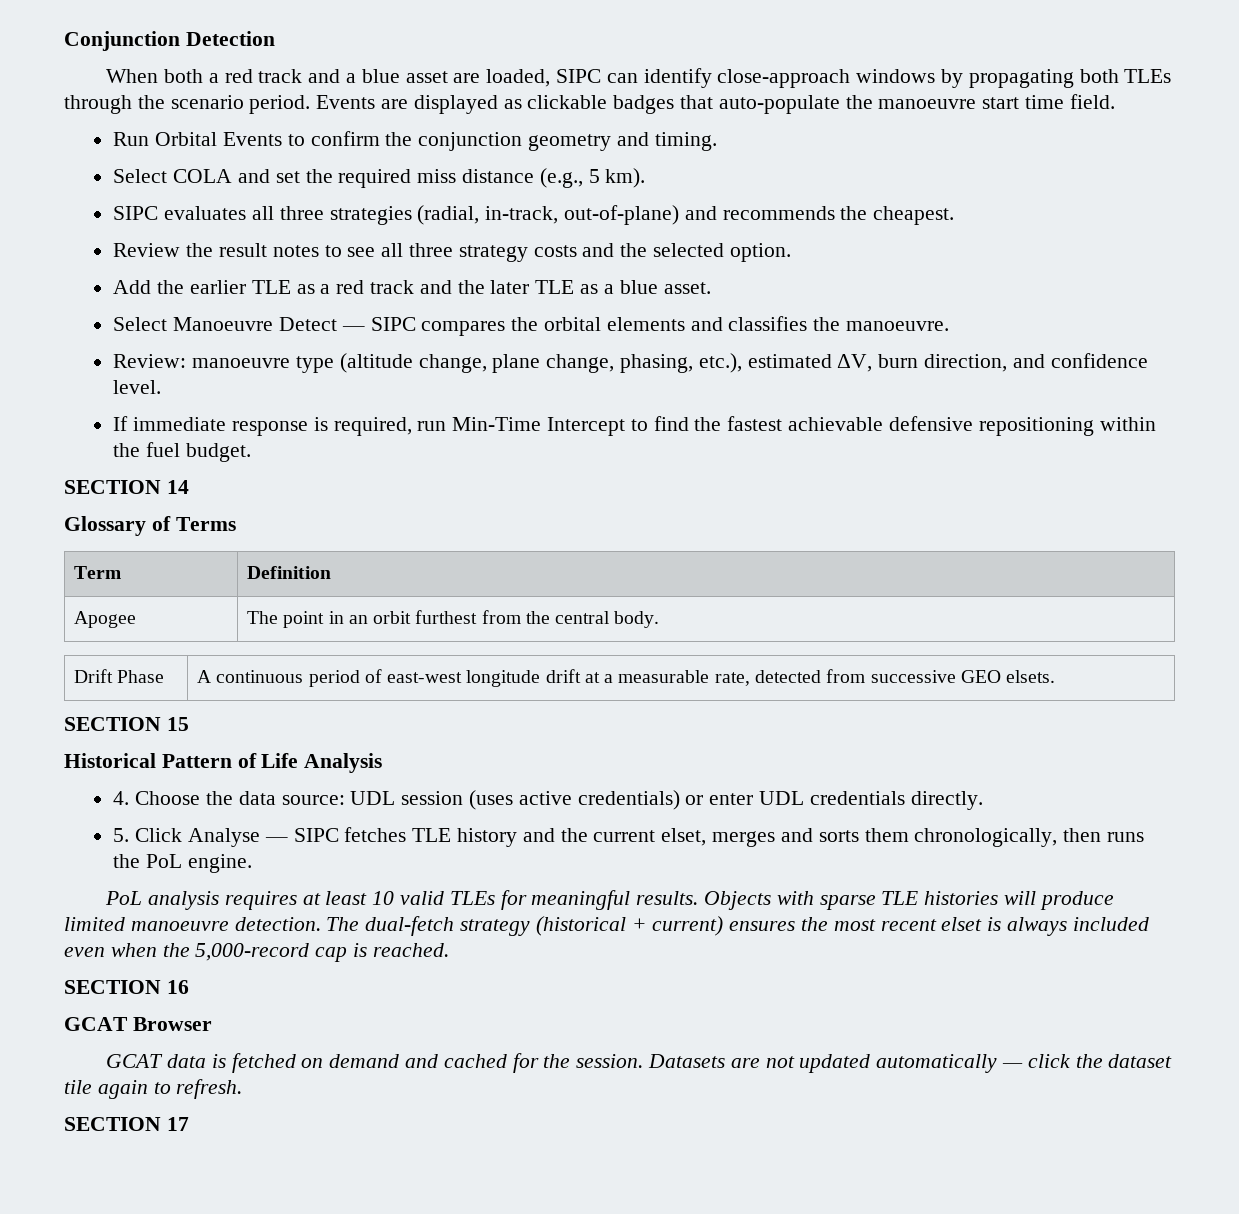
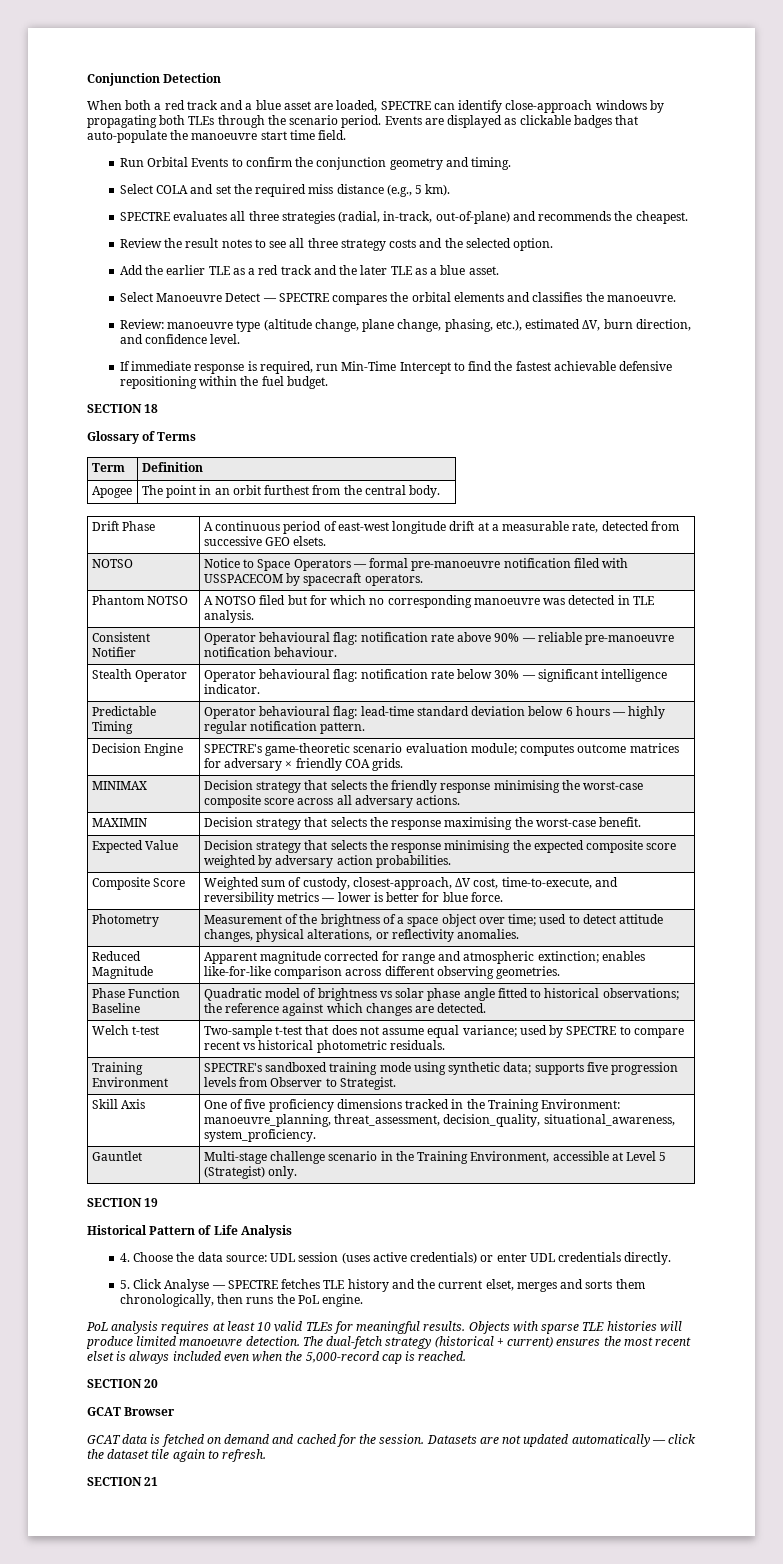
[556,69,602,83] SIPC -> [380,101,431,110] SPECTRE
[113,206,159,220] SIPC -> [119,212,170,221] SPECTRE
[370,317,416,331] SIPC -> [278,293,329,302] SPECTRE
[166,480,189,494] 14 -> [144,404,159,413] 18
[64,717,189,731] // SECTION 15 -> [91,559,133,568] [203,558,629,571] [203,573,423,586] [91,595,189,605] [203,595,654,608] [203,610,254,623] [91,632,150,642] [91,647,136,657] [203,632,675,645] [203,647,338,657] [91,669,188,682] [203,669,668,682] [203,684,260,694] [91,706,156,716] [91,721,133,734] [203,706,666,719] [203,721,366,734] [91,743,184,756] [203,743,679,756] [203,758,404,771] [91,781,147,790] [203,780,644,793] [203,795,461,808] [91,818,147,827] [203,817,642,830] [91,840,179,853] [203,840,677,853] [203,855,451,868] [91,877,186,890] [203,877,618,890] [203,892,503,905] [91,914,159,927] [203,914,664,927] [203,929,520,942] [91,951,141,961] [91,966,153,979] [203,951,645,964] [203,966,561,979] [91,988,181,998] [91,1003,140,1013] [203,988,679,1001] [203,1003,487,1016] [91,1025,160,1035] [203,1025,684,1038] [203,1040,445,1053] [91,1062,143,1075] [91,1077,168,1087] [203,1062,679,1075] [203,1077,396,1090] [91,1099,146,1109] [203,1099,621,1112] [203,1114,675,1127] [203,1129,316,1142] [91,1151,142,1161] [203,1151,667,1164] [203,1166,298,1179] [87,1198,159,1207] // NOTSO | Notice to Space Operators — formal pre-manoeuvre notification filed with USSPACECOM by spacecraft operators. // Phantom NOTSO | A NOTSO filed but for which no corresponding manoeuvre was detected in TLE analysis. // Consistent Notifier | Operator behavioural flag: notification rate above 90% — reliable pre-manoeuvre notification behaviour. // Stealth Operator | Operator behavioural flag: notification rate below 30% — significant intelligence indicator. // Predictable Timing | Operator behavioural flag: lead-time standard deviation below 6 hours — highly regular notification pattern. // Decision Engine | SPECTRE's game-theoretic scenario evaluation module; computes outcome matrices for adversary × friendly COA grids. // MINIMAX | Decision strategy that selects the friendly response minimising the worst-case composite score across all adversary actions. // MAXIMIN | Decision strategy that selects the response maximising the worst-case benefit. // Expected Value | Decision strategy that selects the response minimising the expected composite score weighted by adversary action probabilities. // Composite Score | Weighted sum of custody, closest-approach, ΔV cost, time-to-execute, and reversibility metrics — lower is better for blue force. // Photometry | Measurement of the brightness of a space object over time; used to detect attitude changes, physical alterations, or reflectivity anomalies. // Reduced Magnitude | Apparent magnitude corrected for range and atmospheric extinction; enables like-for-like comparison across different observing geometries. // Phase Function Baseline | Quadratic model of brightness vs solar phase angle fitted to historical observations; the reference against which changes are detected. // Welch t-test | Two-sample t-test that does not assume equal variance; used by SPECTRE to compare recent vs historical photometric residuals. // Training Environment | SPECTRE's sandboxed training mode using synthetic data; supports five progression levels from Observer to Strategist. // Skill Axis | One of five proficiency dimensions tracked in the Training Environment: manoeuvre_planning, threat_assessment, decision_quality, situational_awareness, system_proficiency. // Gauntlet | Multi-stage challenge scenario in the Training Environment, accessible at Level 5 (Strategist) only. // SECTION 19
[293,828,339,842] SIPC -> [227,1280,278,1289] SPECTRE
[166,980,189,994] 16 -> [144,1379,159,1388] 20
[166,1117,189,1131] 17 -> [144,1477,159,1486] 21

